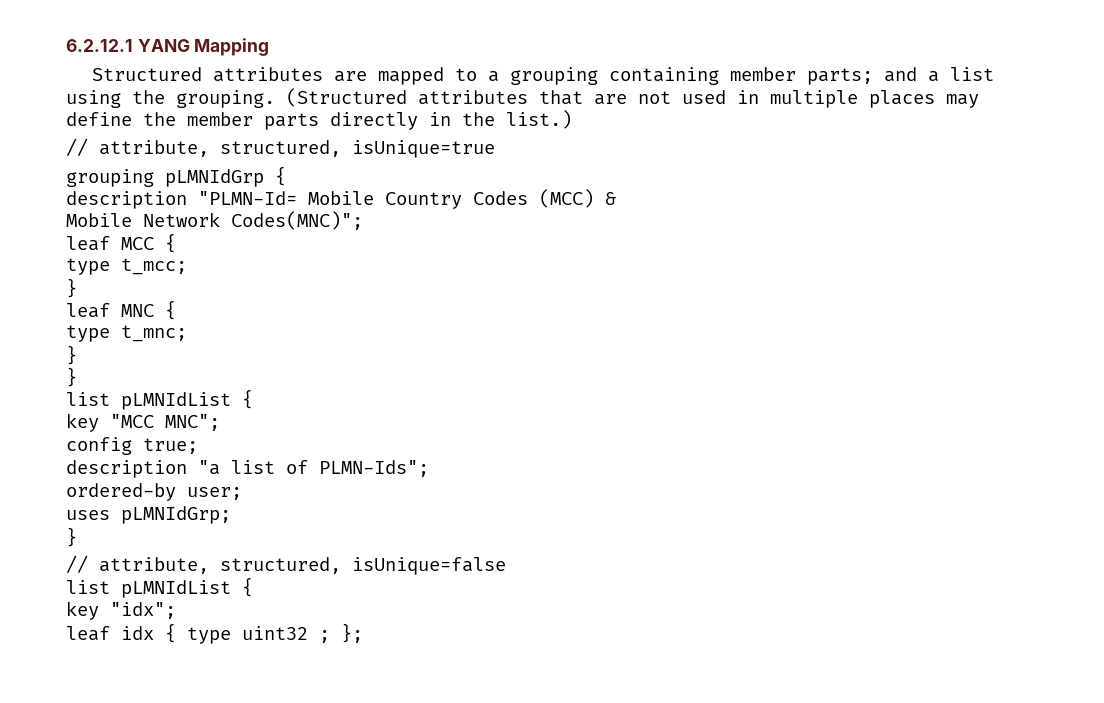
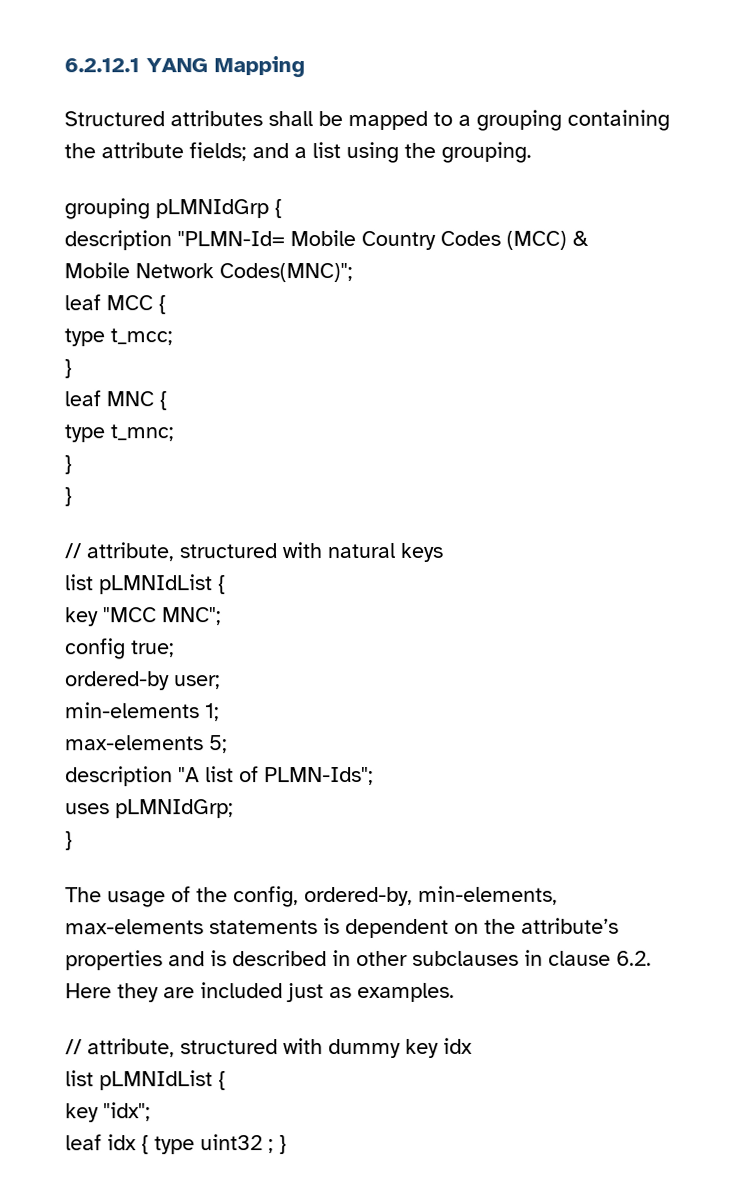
[334,71,368,82] are -> [268,111,343,127] shall be
[730,67,874,85] member parts; -> [64,142,247,162] the attribute fields;
[286,88,979,108] [66,110,572,130] [66,138,495,158] (Structured attributes that are not used in multiple places may define the member parts directly in the list.) // // attribute, structured, isUnique=true -> (532, 152) none
(77, 377) none -> [64,542,443,562] // // attribute, structured with natural keys
[66,460,220,478] // description "a -> [65,671,221,691] [65,702,220,722] [65,735,228,754] [65,766,200,787] // ordered-by user; // min-elements 1; // max-elements 5; // description "A
[66,483,242,501] // ordered-by user; -> (374, 776) none
[66,555,506,575] // attribute, structured, isUnique=false -> [65,885,558,908] [65,917,619,939] [65,949,652,971] [65,982,455,1003] [65,1037,473,1059] The usage of the config, ordered-by, min-elements, max-elements statements is dependent on the attribute’s properties and is described in other subclauses in clause 6.2. Here they are included just as examples. // // attribute, structured with dummy key idx
[341,623,363,643] }; -> [279,1135,287,1155] }

